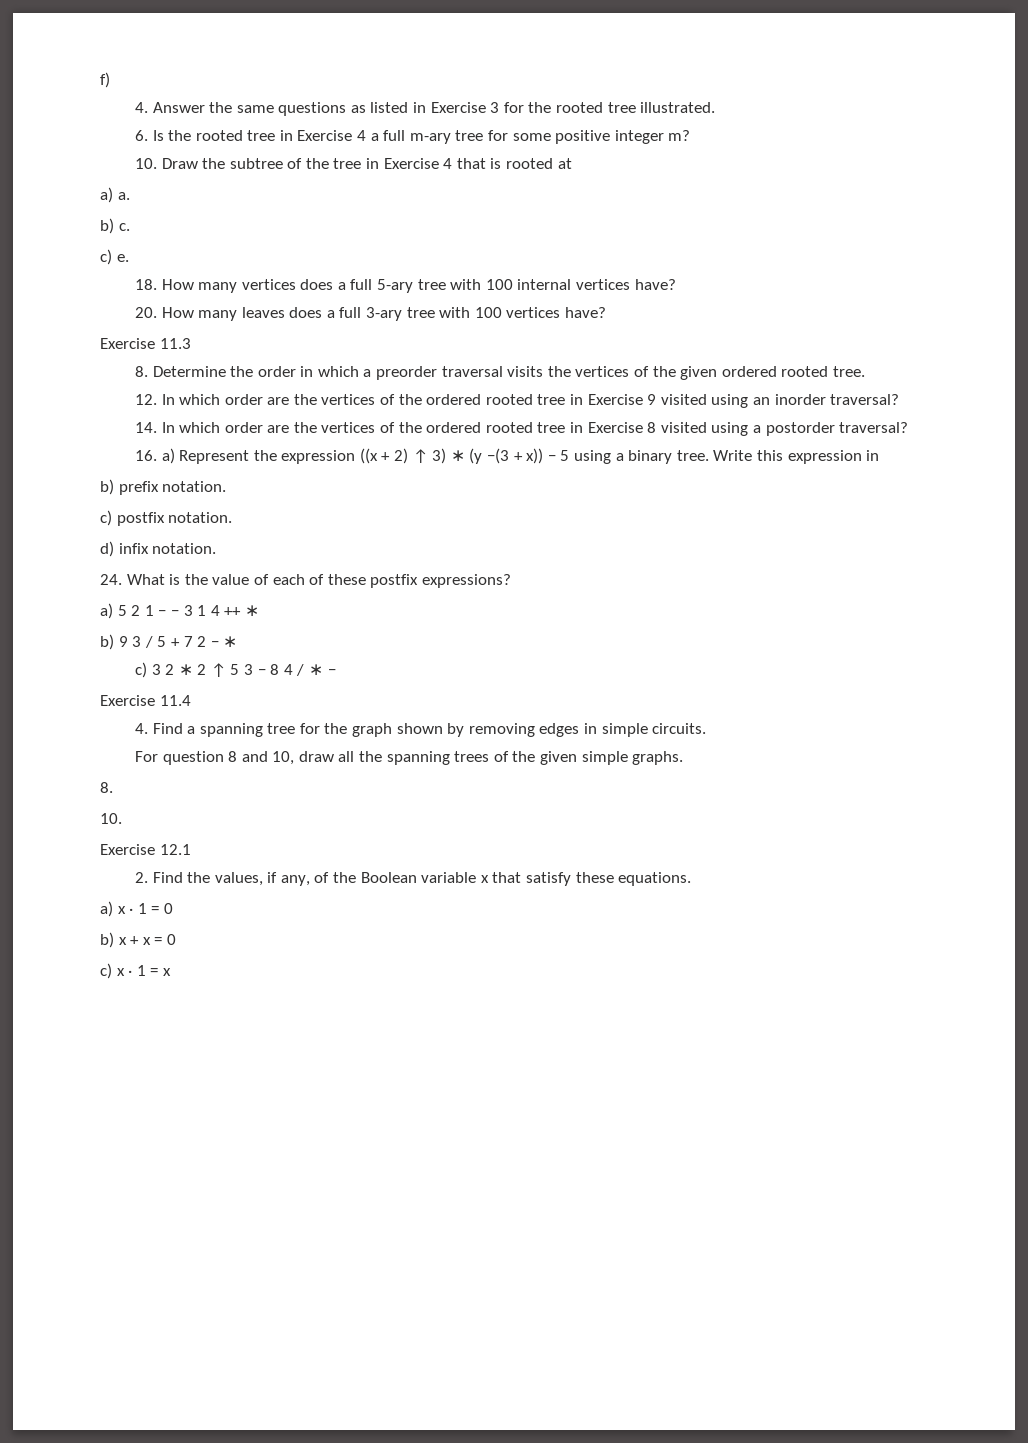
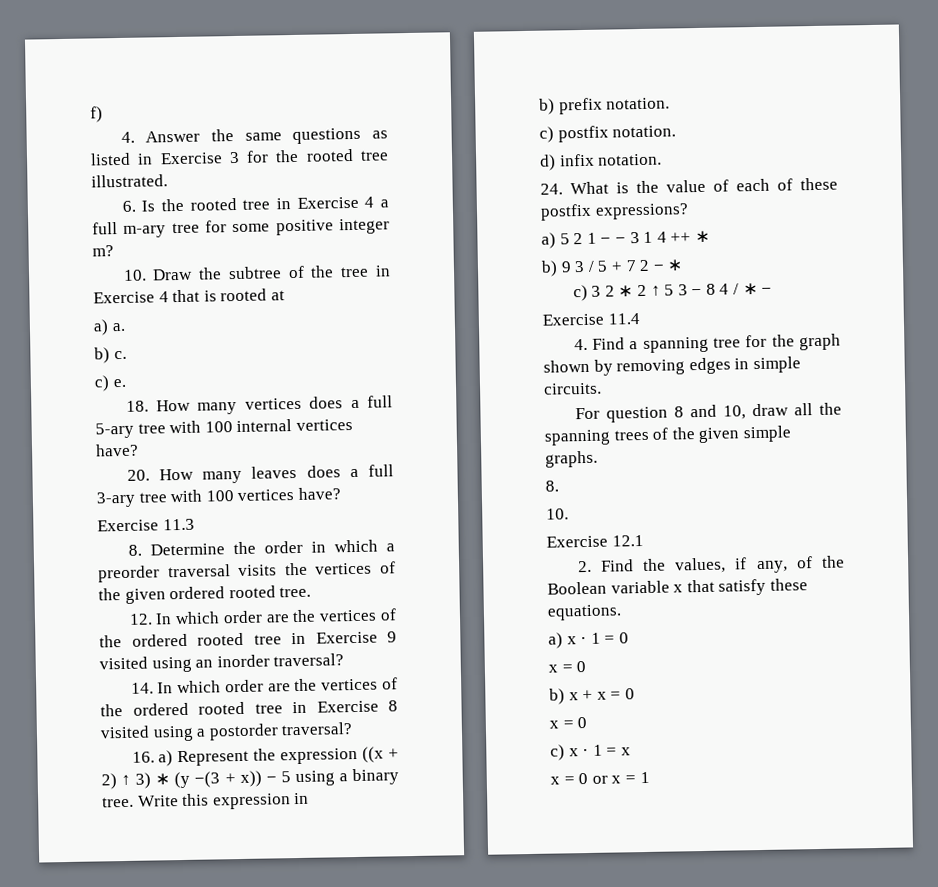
(173, 908) none -> [548,660,587,673] // x = 0
(176, 939) none -> [549,716,588,729] // x = 0
(171, 972) none -> [550,771,650,785] // x = 0 or x = 1

